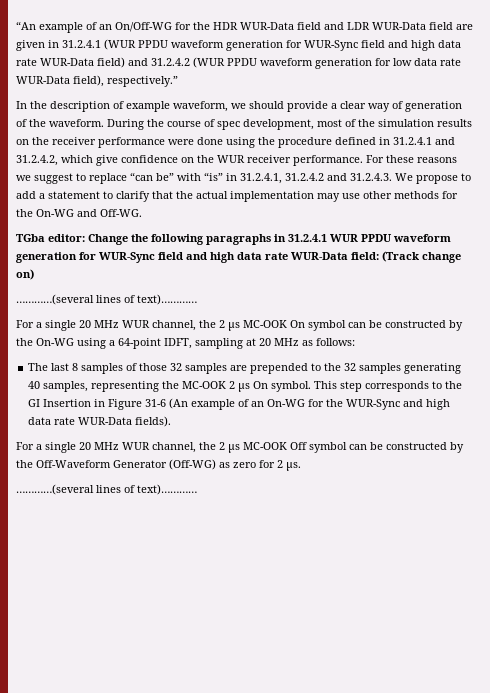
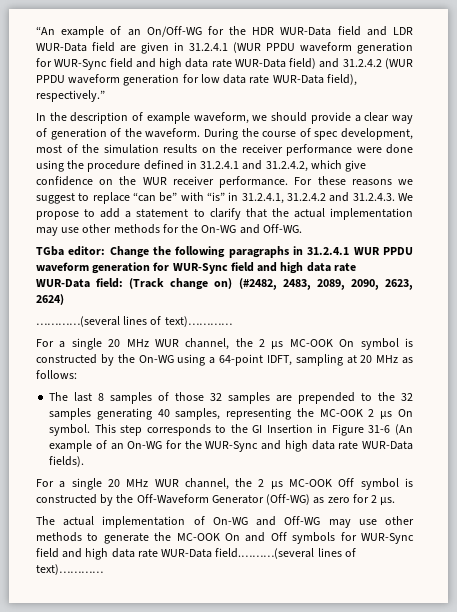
(34, 274) none -> [238,278,413,290] [36,294,64,305] (#2482, 2483, 2089, 2090, 2623, 2624)
[348,320,382,328] can be -> [404,338,413,347] is
[349,442,383,450] can be -> [405,478,414,487] is
[16,484,94,495] …………(several -> [36,516,415,528] [36,532,414,544] [36,548,315,560] The actual implementation of On-WG and Off-WG may use other methods to generate the MC-OOK On and Off symbols for WUR-Sync field and high data rate WUR-Data field.………(several

